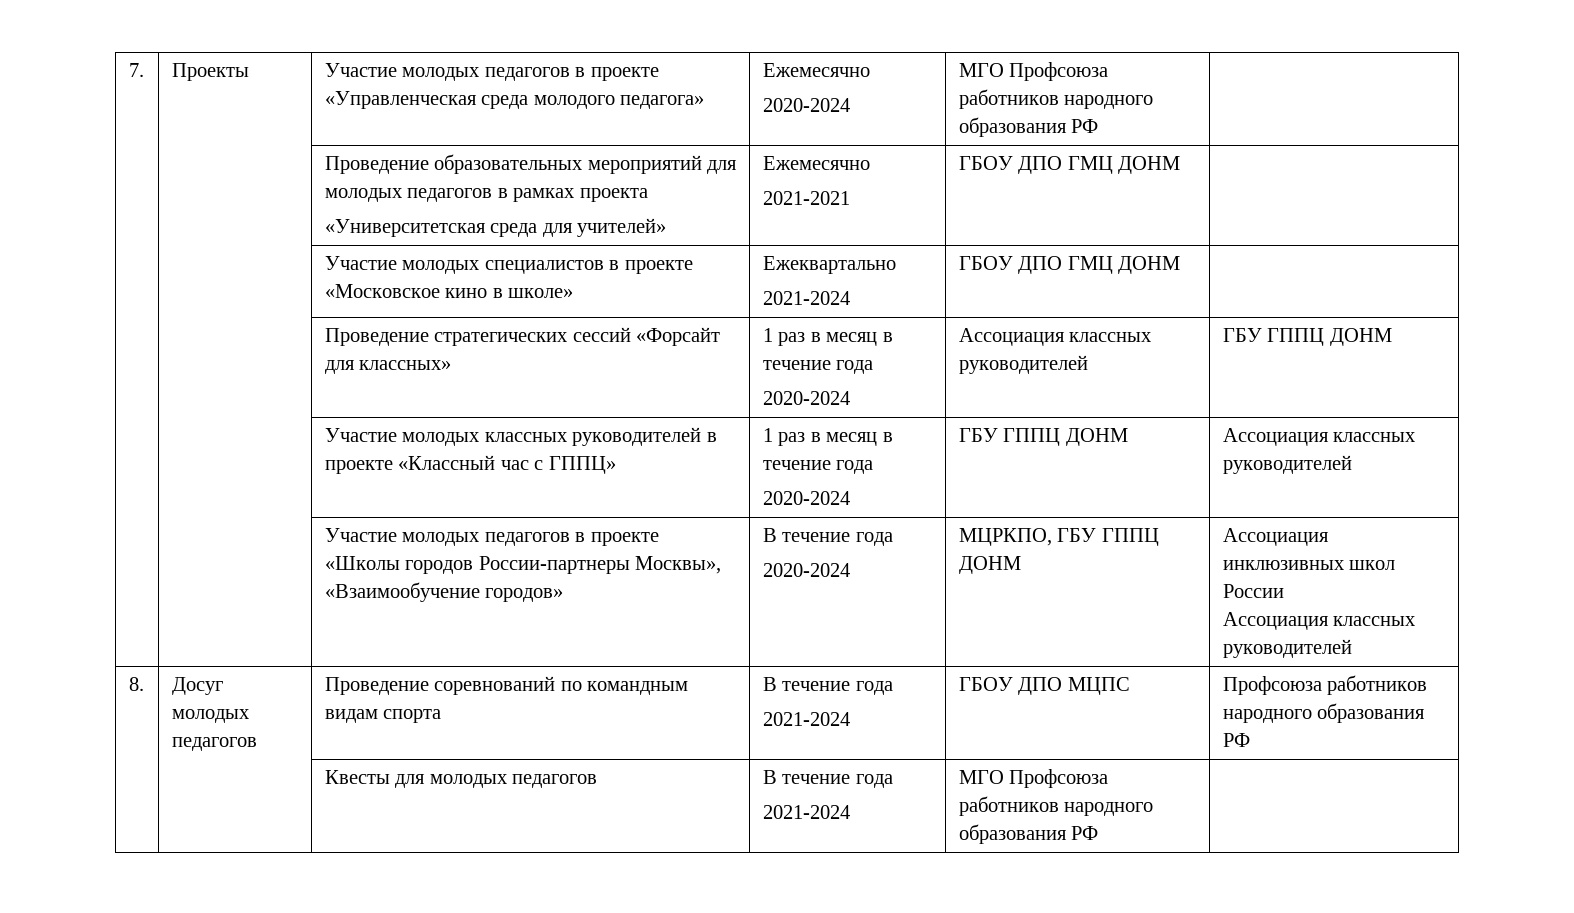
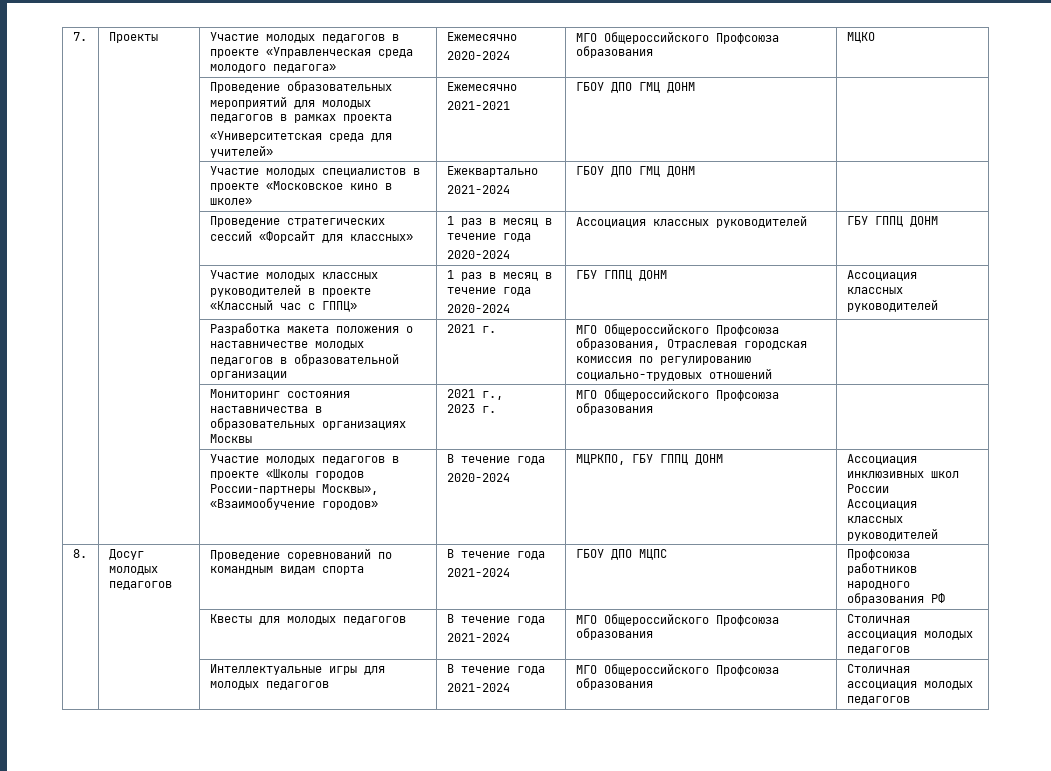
[1009,62,1109,81] [958,89,1154,109] [958,117,1099,137] Профсоюза работников народного образования РФ | -> [603,31,779,44] [575,46,653,58] [846,32,875,43] Общероссийского Профсоюза образования | МЦКО
(1352, 464) none -> [209,323,413,335] [209,341,364,350] [209,353,399,366] [209,371,287,380] [446,324,496,333] [575,323,779,336] [575,338,807,350] [575,356,751,365] [575,368,772,381] [209,389,350,400] [209,406,322,413] [209,418,406,430] [209,434,252,443] [446,389,503,400] [446,404,496,413] [575,388,779,401] [575,403,653,415] // | | Разработка макета положения о наставничестве молодых педагогов в образовательной организации | 2021 г. | МГО Общероссийского Профсоюза образования, Отраслевая городская комиссия по регулированию социально-трудовых отношений | // | | Мониторинг состояния наставничества в образовательных организациях Москвы | 2021 г., // 2023 г. | МГО Общероссийского Профсоюза образования |
[1009,769,1109,788] [958,796,1154,816] [958,824,1099,844] Профсоюза работников народного образования РФ | -> [603,613,779,626] [575,628,653,640] [846,614,910,623] [846,631,973,640] [846,646,910,655] [209,664,385,675] [209,681,329,690] [446,664,545,675] [446,683,510,692] [575,663,779,676] [575,678,653,690] [846,664,910,673] [846,681,973,690] [846,696,910,705] Общероссийского Профсоюза образования | Столичная ассоциация молодых педагогов // | | Интеллектуальные игры для молодых педагогов | В течение года // 2021-2024 | МГО Общероссийского Профсоюза образования | Столичная ассоциация молодых педагогов

